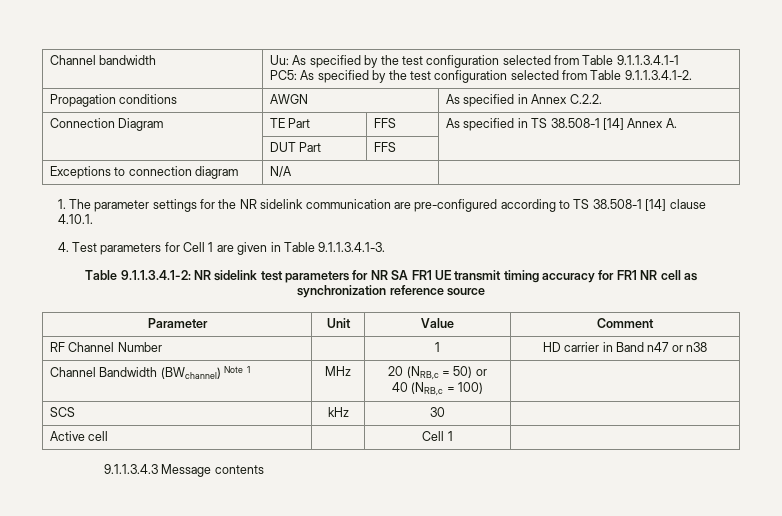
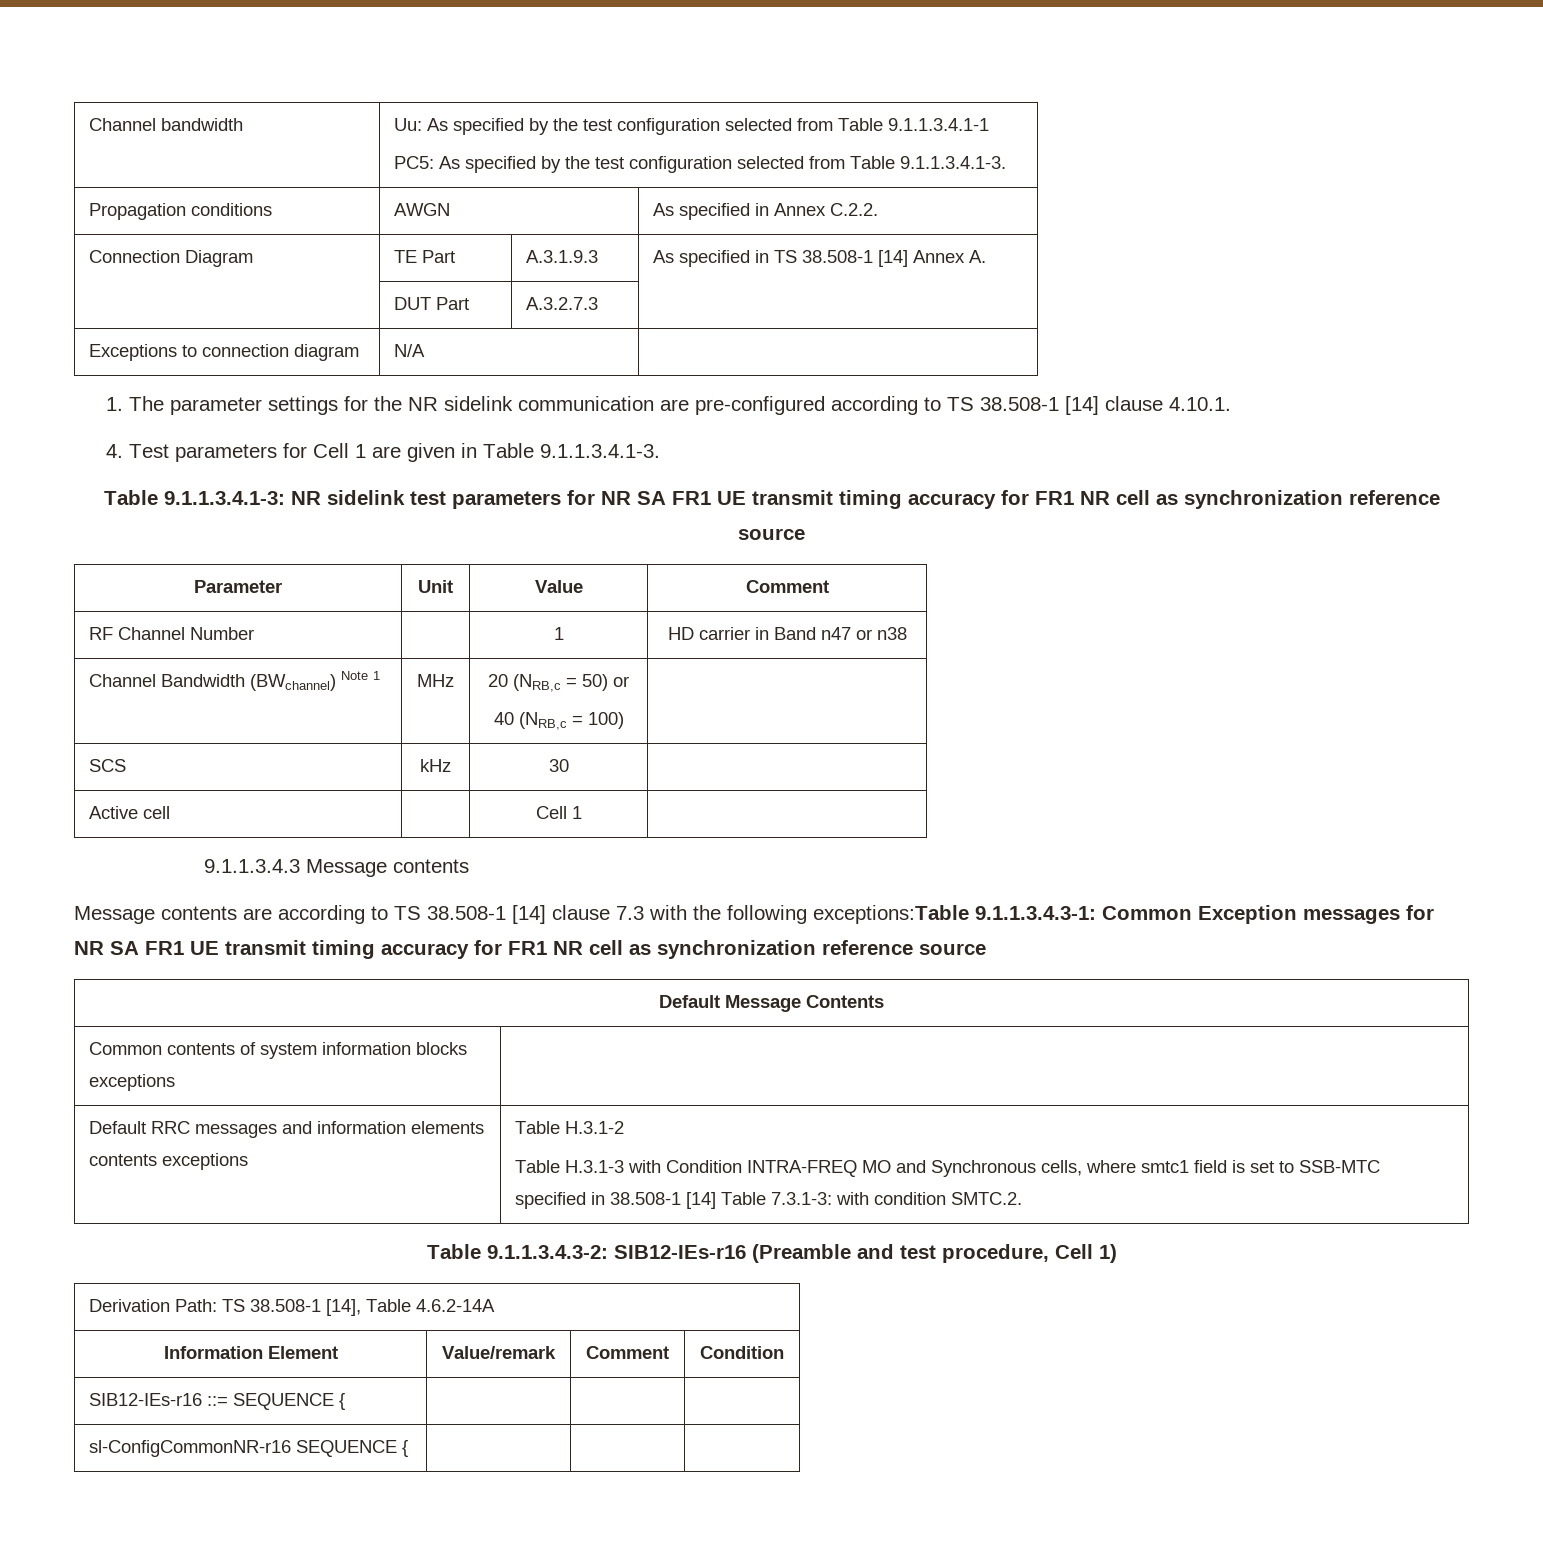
[624,70,692,80] 9.1.1.3.4.1-2. -> [900,156,1007,169] 9.1.1.3.4.1-3.
[374,118,397,128] FFS -> [526,250,599,263] A.3.1.9.3
[374,142,397,152] FFS -> [526,297,599,310] A.3.2.7.3
[120,270,191,280] 9.1.1.3.4.1-2: -> [163,491,285,505] 9.1.1.3.4.1-3:
(264, 469) none -> [74,905,1434,924] [74,940,986,959] [659,995,884,1012] [89,1042,468,1059] [89,1074,176,1091] [89,1121,485,1138] [89,1153,249,1170] [515,1121,625,1134] [515,1160,1381,1177] [515,1192,1023,1209] [426,1244,1117,1263] [89,1299,496,1316] [163,1346,338,1359] [442,1346,556,1359] [586,1346,669,1359] [700,1346,784,1359] [89,1393,346,1410] [89,1440,409,1457] // Message contents are according to TS 38.508-1 [14] clause 7.3 with the following exceptions:Table 9.1.1.3.4.3-1: Common Exception messages for NR SA FR1 UE transmit timing accuracy for FR1 NR cell as synchronization reference source // Default Message Contents // Common contents of system information blocks exceptions | // Default RRC messages and information elements contents exceptions | Table H.3.1-2 // Table H.3.1-3 with Condition INTRA-FREQ MO and Synchronous cells, where smtc1 field is set to SSB-MTC specified in 38.508-1 [14] Table 7.3.1-3: with condition SMTC.2. // Table 9.1.1.3.4.3-2: SIB12-IEs-r16 (Preamble and test procedure, Cell 1) // Derivation Path: TS 38.508-1 [14], Table 4.6.2-14A // Information Element | Value/remark | Comment | Condition // SIB12-IEs-r16 ::= SEQUENCE { | | | // sl-ConfigCommonNR-r16 SEQUENCE { | | |

